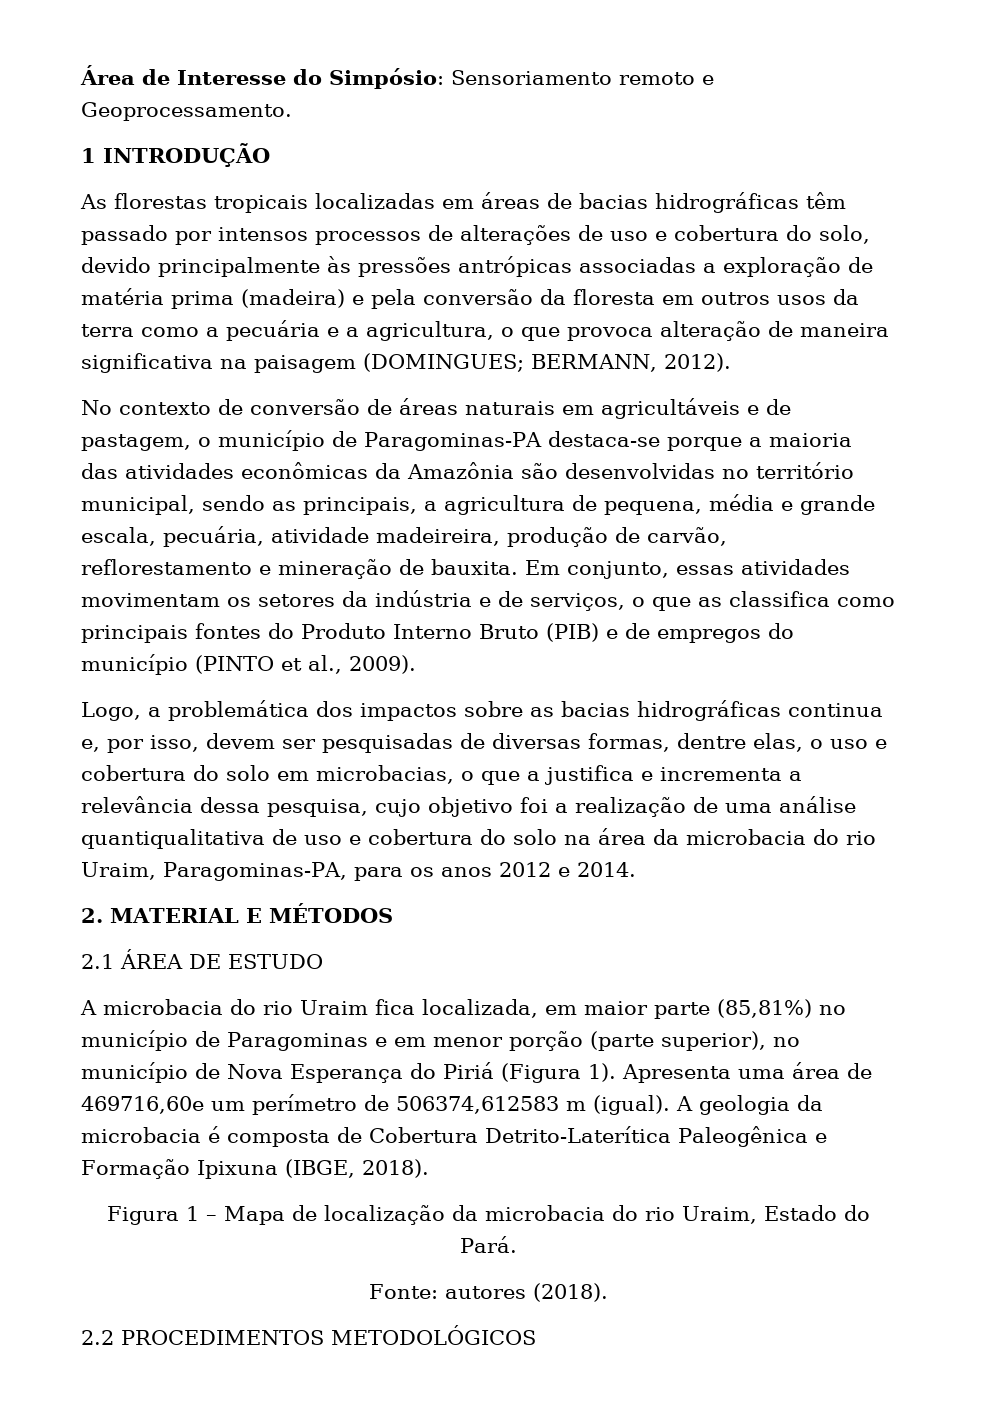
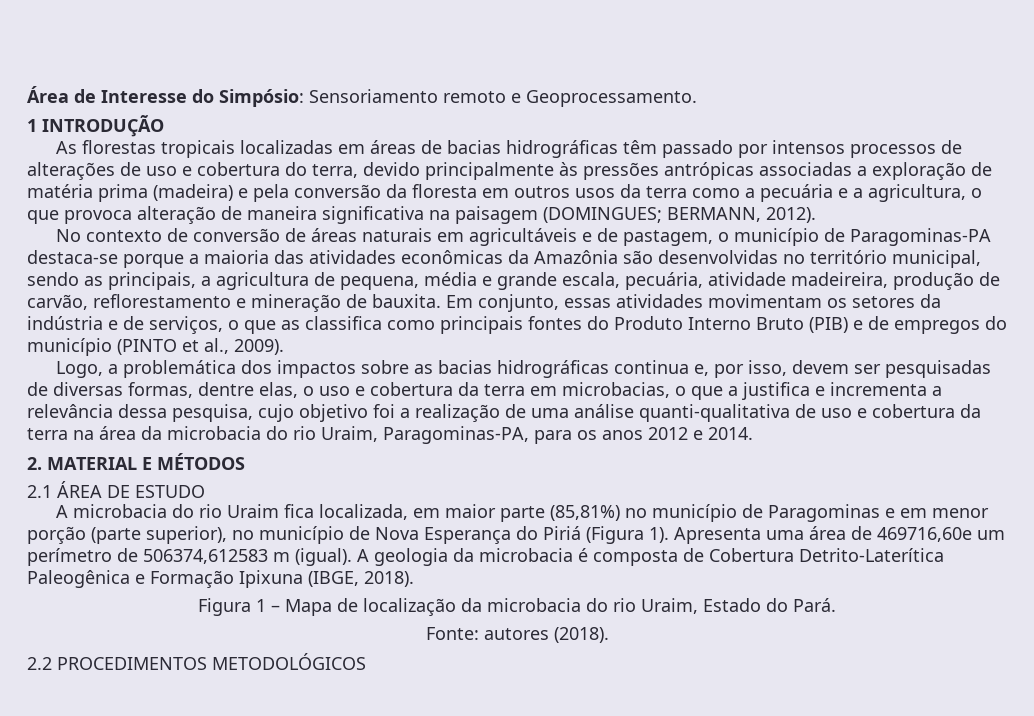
[819,225,870,244] solo, -> [312,164,358,178] terra,
[193,765,270,781] do solo -> [458,382,525,396] da terra
[81,829,557,849] quantiqualitativa de uso e cobertura do solo -> [639,404,981,422] [27,428,68,440] quanti-qualitativa de uso e cobertura da terra

